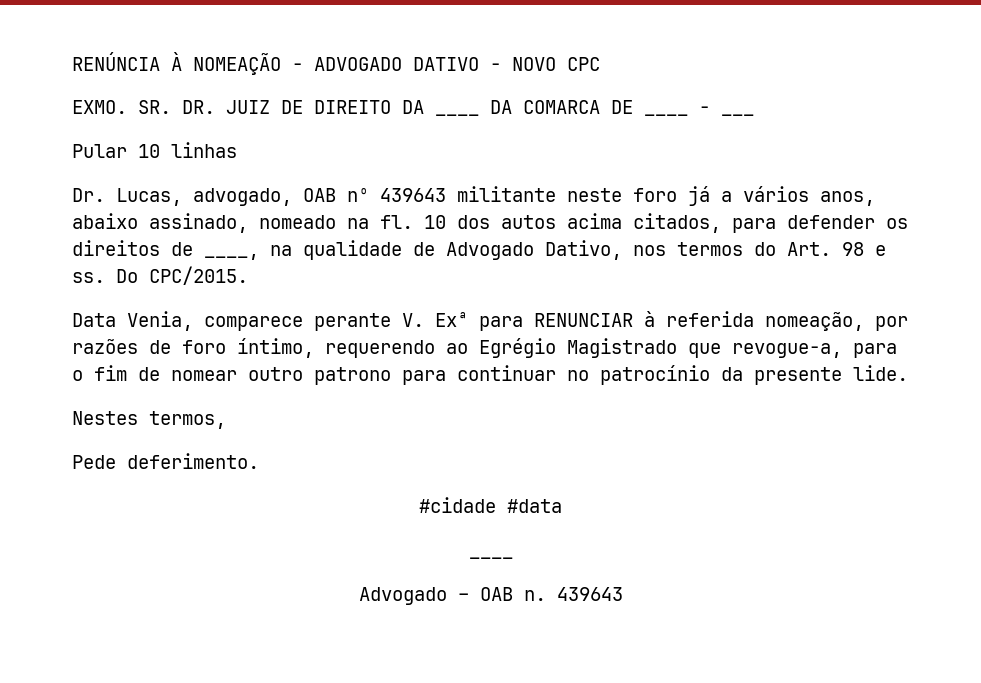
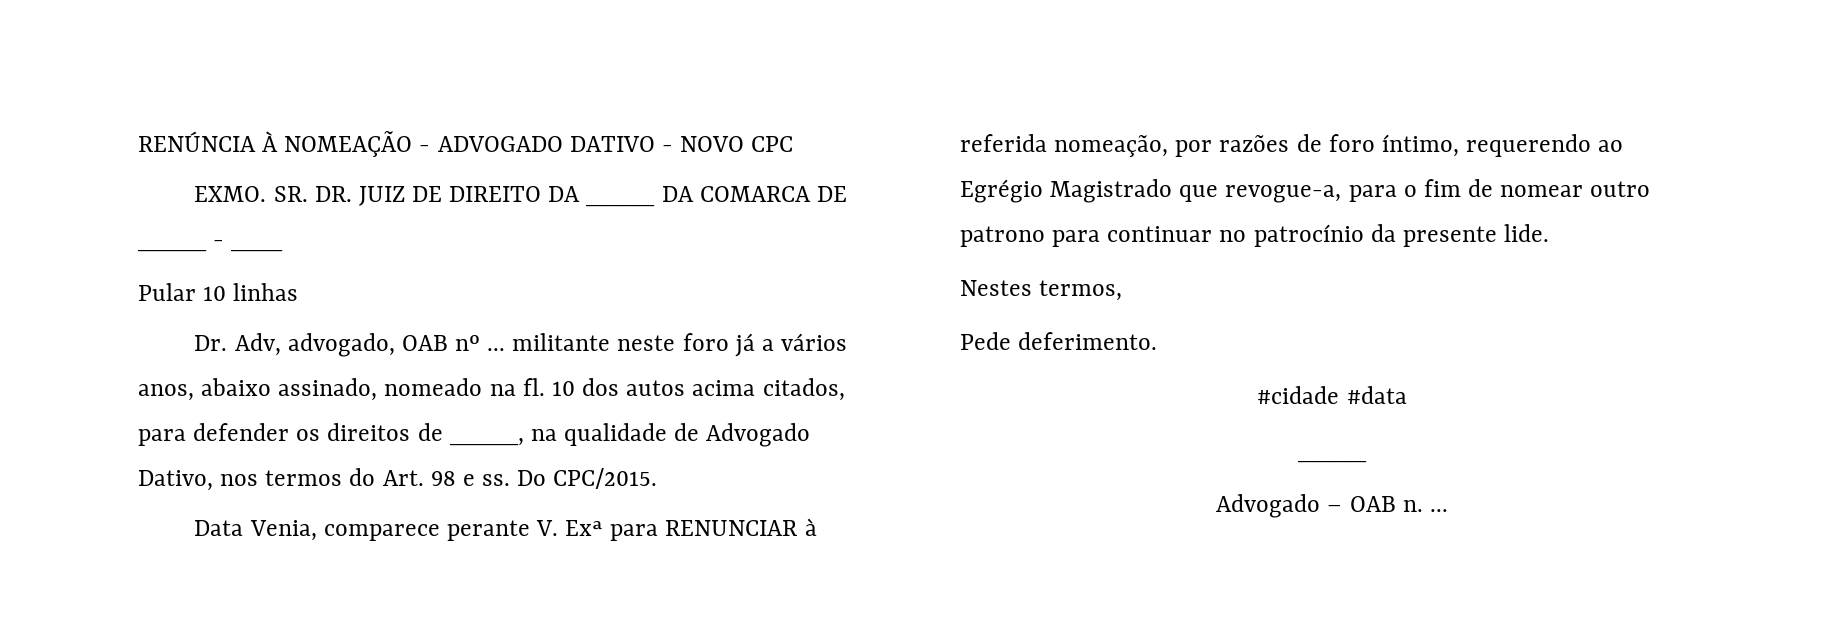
[116,188,182,206] Lucas, -> [234,333,281,356] Adv,
[380,188,446,202] 439643 -> [487,348,506,351] ...
[556,587,623,601] 439643 -> [1429,509,1448,512] ...

